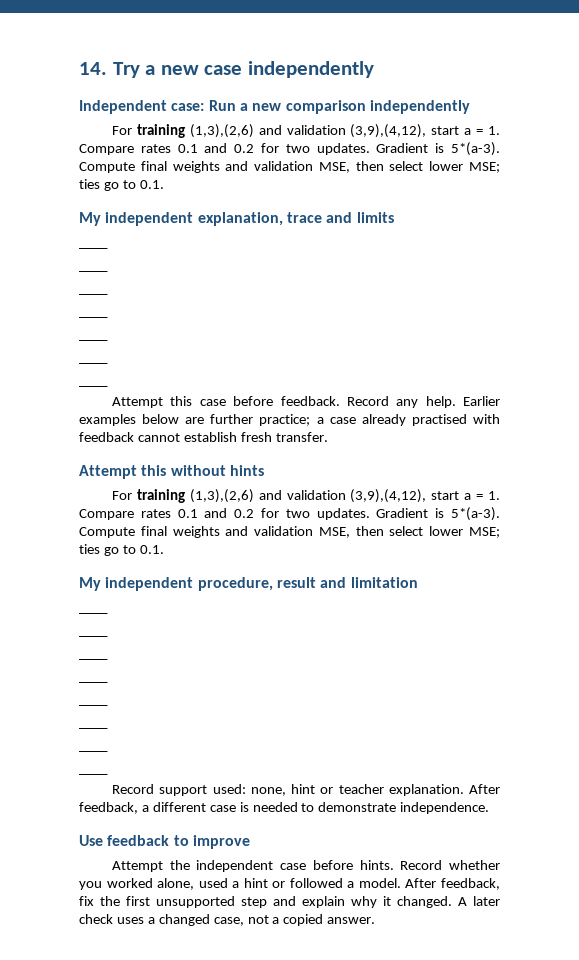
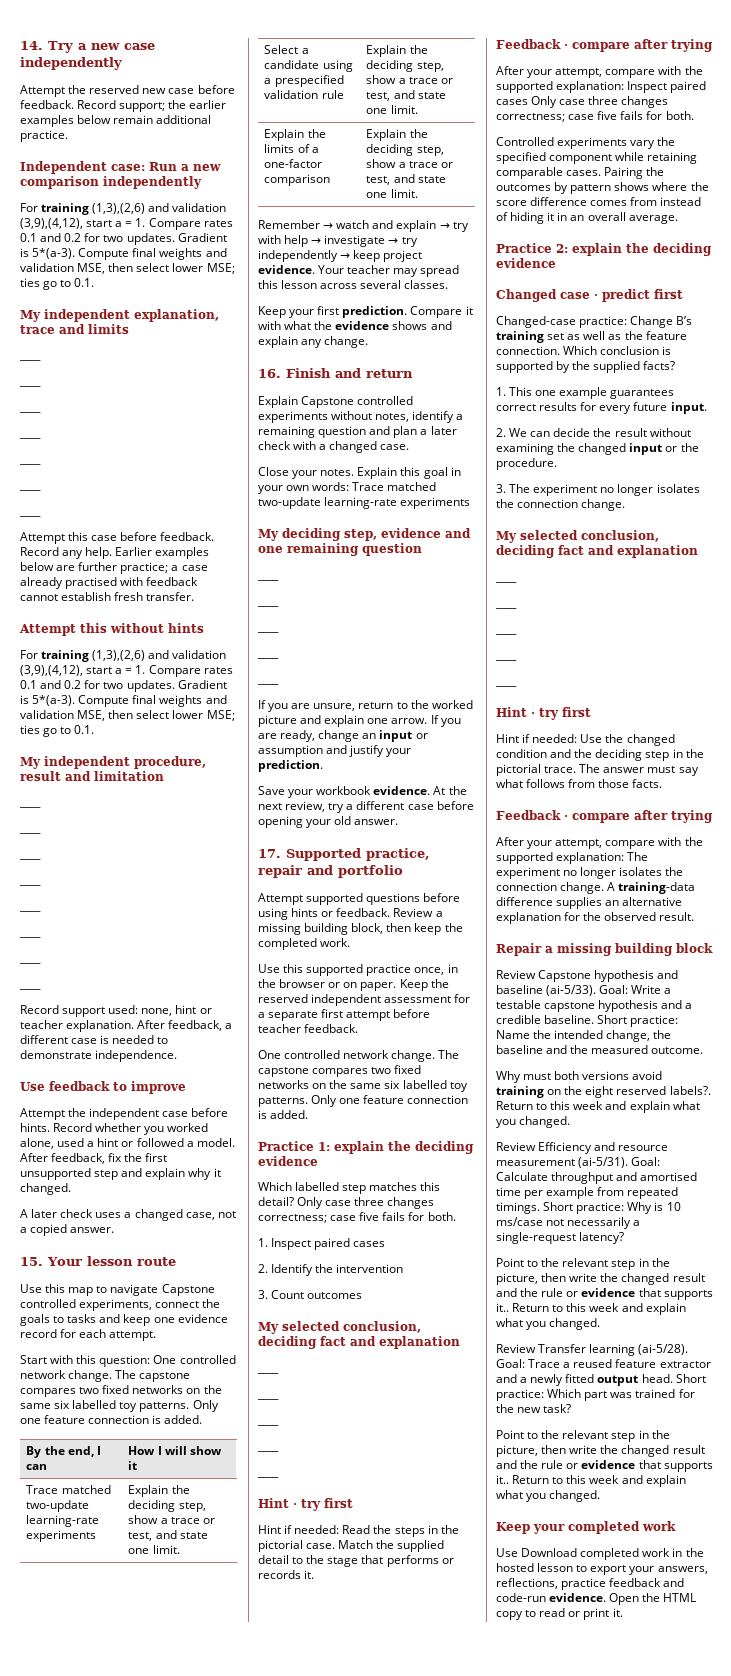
(374, 69) none -> [20,85,235,97] [20,100,227,112] [20,115,212,127] [20,130,68,142] // Attempt the reserved new case before feedback. Record support; the earlier examples below remain additional practice.
(452, 902) none -> (71, 1189) //
(376, 920) none -> [20,1256,176,1266] [20,1284,215,1296] [20,1299,221,1311] [20,1314,228,1326] [20,1329,157,1341] [20,1355,236,1367] [20,1370,191,1382] [20,1385,222,1397] [20,1400,219,1412] [20,1415,203,1424] [26,1446,101,1458] [26,1464,48,1470] [128,1446,222,1455] [128,1461,138,1470] [26,1485,111,1494] [26,1500,90,1512] [26,1515,100,1527] [26,1530,97,1542] [128,1485,190,1497] [128,1500,206,1512] [128,1515,215,1524] [128,1530,208,1541] [128,1545,180,1554] [264,45,309,54] [264,60,353,72] [264,75,344,87] [264,90,344,99] [366,45,428,57] [366,60,444,72] [366,75,453,84] [366,90,446,101] [366,105,418,114] [264,129,326,141] [264,144,319,153] [264,159,323,168] [264,174,331,186] [366,129,428,141] [366,144,444,156] [366,159,453,168] [366,174,446,185] [366,189,418,198] [258,220,469,232] [258,235,418,247] [258,250,423,262] [258,265,460,277] [258,280,449,289] [258,306,473,318] [258,321,452,330] [258,336,369,348] [258,368,413,378] [258,396,414,408] [258,411,464,423] [258,426,457,438] [258,441,410,453] [258,467,461,479] [258,482,437,494] [258,497,471,509] [258,528,471,541] [258,543,422,556] [257,579,279,581] [257,605,279,607] [257,631,279,633] [257,657,279,659] [257,683,279,685] [258,700,473,712] [258,715,461,727] [258,730,428,742] [258,745,412,757] [258,760,323,772] [258,786,467,798] [258,801,474,813] [258,816,399,828] [258,848,430,861] [258,865,403,878] [258,893,461,905] [258,908,443,920] [258,923,463,935] [258,938,351,950] [258,964,458,976] [258,979,449,991] [258,994,471,1006] [258,1009,431,1021] [258,1024,359,1033] [258,1050,460,1062] [258,1065,422,1077] [258,1080,468,1092] [258,1095,469,1107] [258,1110,309,1119] [258,1141,474,1154] [258,1156,318,1166] [258,1182,441,1194] [258,1197,435,1209] [258,1212,456,1223] [258,1238,386,1250] [258,1264,404,1276] [258,1290,363,1299] [258,1321,421,1334] [258,1336,460,1349] [257,1372,279,1374] [257,1398,279,1400] [257,1424,279,1426] [257,1450,279,1452] [257,1476,279,1478] [258,1498,353,1511] [258,1525,459,1537] [258,1540,445,1552] [258,1555,454,1567] [258,1570,315,1579] [496,39,713,52] [496,66,703,78] [496,81,707,93] [496,96,669,108] [496,111,694,122] [496,137,676,149] [496,152,698,164] [496,167,665,179] [496,182,709,194] [496,197,702,206] [496,212,678,224] [496,243,712,256] [496,258,556,268] [496,289,683,302] [496,316,693,328] [496,331,687,343] [496,346,672,355] [496,361,676,373] [496,387,675,399] [496,402,707,414] [496,428,691,437] [496,443,699,455] [496,458,557,470] [496,484,700,496] [496,499,626,511] [496,530,659,543] [496,545,698,558] [495,581,517,583] [495,607,517,609] [495,633,517,635] [495,659,517,661] [495,685,517,687] [496,707,591,720] [496,734,675,746] [496,749,704,761] [496,764,699,776] [496,779,663,788] [496,810,713,823] [496,837,703,849] [496,852,649,864] [496,867,684,879] [496,882,696,894] [496,897,683,909] [496,912,695,924] [496,943,713,956] [496,970,679,982] [496,985,672,996] [496,1000,693,1012] [496,1015,679,1027] [496,1030,672,1042] [496,1045,704,1054] [496,1071,663,1083] [496,1086,711,1098] [496,1101,700,1113] [496,1116,571,1128] [496,1142,669,1154] [496,1157,661,1168] [496,1172,698,1184] [496,1187,679,1199] [496,1202,681,1214] [496,1217,641,1229] [496,1232,625,1244] [496,1258,670,1270] [496,1273,705,1285] [496,1288,713,1300] [496,1303,686,1315] [496,1318,601,1330] [496,1344,689,1356] [496,1359,711,1368] [496,1374,706,1386] [496,1389,695,1401] [496,1404,572,1413] [496,1430,670,1442] [496,1445,705,1457] [496,1460,713,1472] [496,1475,686,1487] [496,1490,601,1502] [496,1521,676,1534] [496,1548,704,1560] [496,1563,708,1575] [496,1578,685,1590] [496,1593,697,1605] [496,1608,623,1620] // 15. Your lesson route // Use this map to navigate Capstone controlled experiments, connect the goals to tasks and keep one evidence record for each attempt. // Start with this question: One controlled network change. The capstone compares two fixed networks on the same six labelled toy patterns. Only one feature connection is added. // By the end, I can | How I will show it // Trace matched two-update learning-rate experiments | Explain the deciding step, show a trace or test, and state one limit. // Select a candidate using a prespecified validation rule | Explain the deciding step, show a trace or test, and state one limit. // Explain the limits of a one-factor comparison | Explain the deciding step, show a trace or test, and state one limit. // Remember → watch and explain → try with help → investigate → try independently → keep project evidence. Your teacher may spread this lesson across several classes. // Keep your first prediction. Compare it with what the evidence shows and explain any change. // 16. Finish and return // Explain Capstone controlled experiments without notes, identify a remaining question and plan a later check with a changed case. // Close your notes. Explain this goal in your own words: Trace matched two-update learning-rate experiments // My deciding step, evidence and one remaining question // ____ // ____ // ____ // ____ // ____ // If you are unsure, return to the worked picture and explain one arrow. If you are ready, change an input or assumption and justify your prediction. // Save your workbook evidence. At the next review, try a different case before opening your old answer. // 17. Supported practice, repair and portfolio // Attempt supported questions before using hints or feedback. Review a missing building block, then keep the completed work. // Use this supported practice once, in the browser or on paper. Keep the reserved independent assessment for a separate first attempt before teacher feedback. // One controlled network change. The capstone compares two fixed networks on the same six labelled toy patterns. Only one feature connection is added. // Practice 1: explain the deciding evidence // Which labelled step matches this detail? Only case three changes correctness; case five fails for both. // 1. Inspect paired cases // 2. Identify the intervention // 3. Count outcomes // My selected conclusion, deciding fact and explanation // ____ // ____ // ____ // ____ // ____ // Hint · try first // Hint if needed: Read the steps in the pictorial case. Match the supplied detail to the stage that performs or records it. // Feedback · compare after trying // After your attempt, compare with the supported explanation: Inspect paired cases Only case three changes correctness; case five fails for both. // Controlled experiments vary the specified component while retaining comparable cases. Pairing the outcomes by pattern shows where the score difference comes from instead of hiding it in an overall average. // Practice 2: explain the deciding evidence // Changed case · predict first // Changed-case practice: Change B’s training set as well as the feature connection. Which conclusion is supported by the supplied facts? // 1. This one example guarantees correct results for every future input. // 2. We can decide the result without examining the changed input or the procedure. // 3. The experiment no longer isolates the connection change. // My selected conclusion, deciding fact and explanation // ____ // ____ // ____ // ____ // ____ // Hint · try first // Hint if needed: Use the changed condition and the deciding step in the pictorial trace. The answer must say what follows from those facts. // Feedback · compare after trying // After your attempt, compare with the supported explanation: The experiment no longer isolates the connection change. A training-data difference supplies an alternative explanation for the observed result. // Repair a missing building block // Review Capstone hypothesis and baseline (ai-5/33). Goal: Write a testable capstone hypothesis and a credible baseline. Short practice: Name the intended change, the baseline and the measured outcome. // Why must both versions avoid training on the eight reserved labels?. Return to this week and explain what you changed. // Review Efficiency and resource measurement (ai-5/31). Goal: Calculate throughput and amortised time per example from repeated timings. Short practice: Why is 10 ms/case not necessarily a single-request latency? // Point to the relevant step in the picture, then write the changed result and the rule or evidence that supports it.. Return to this week and explain what you changed. // Review Transfer learning (ai-5/28). Goal: Trace a reused feature extractor and a newly fitted output head. Short practice: Which part was trained for the new task? // Point to the relevant step in the picture, then write the changed result and the rule or evidence that supports it.. Return to this week and explain what you changed. // Keep your completed work // Use Download completed work in the hosted lesson to export your answers, reflections, practice feedback and code-run evidence. Open the HTML copy to read or print it.

